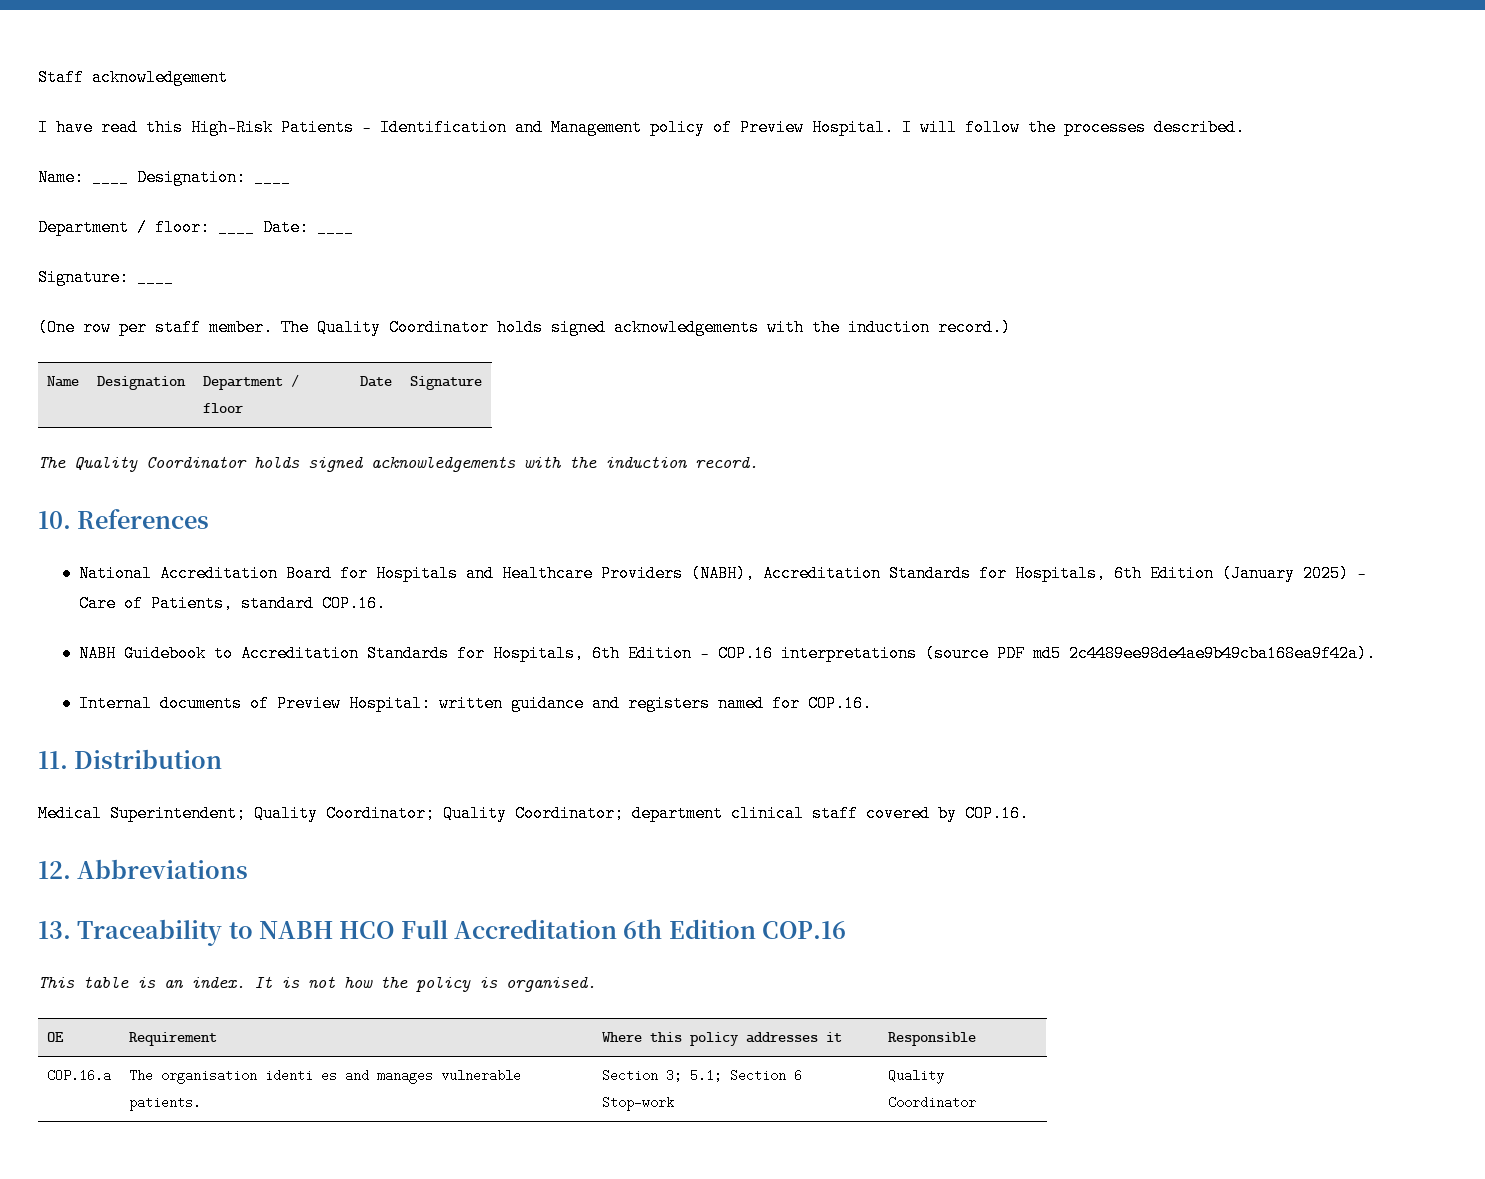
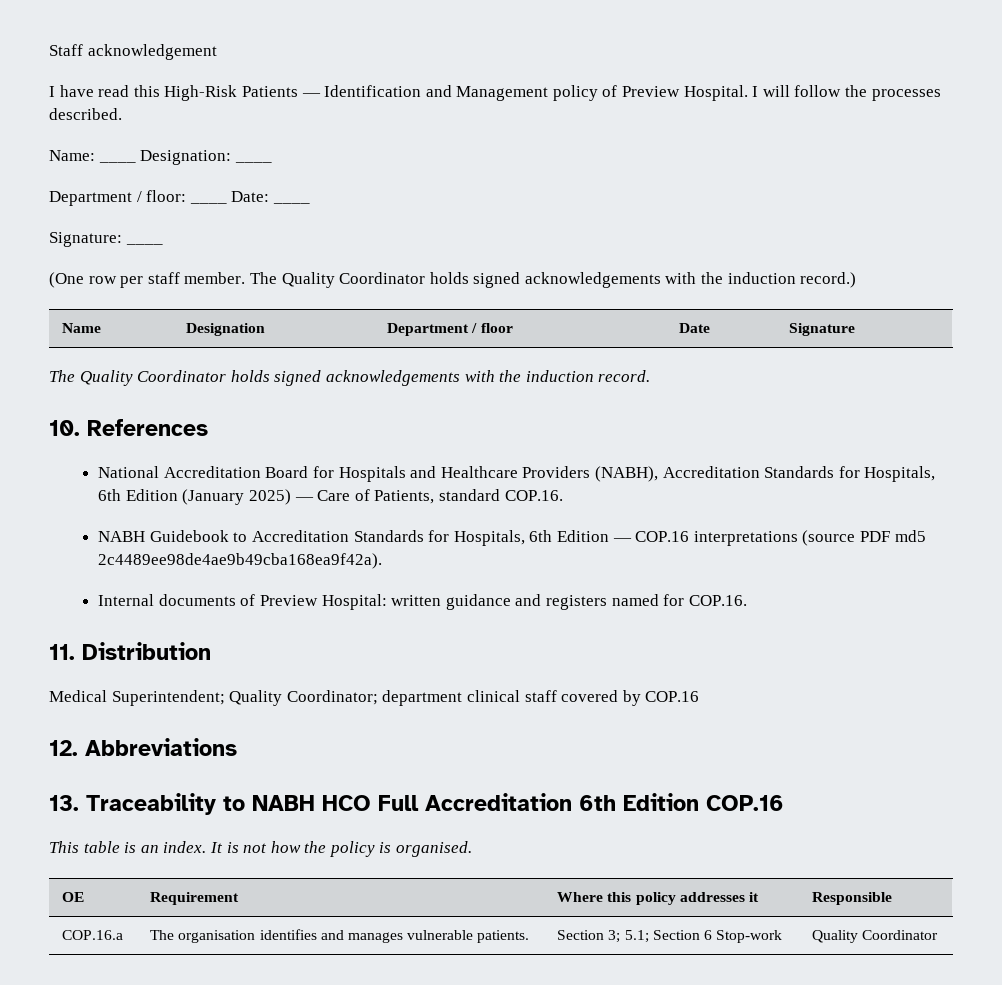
[443,805,624,822] Quality Coordinator; -> (378, 697) none
[965,805,1029,822] COP.16. -> [645,691,700,702] COP.16
[264,1069,337,1082] identi es -> [259,929,317,940] identifies

